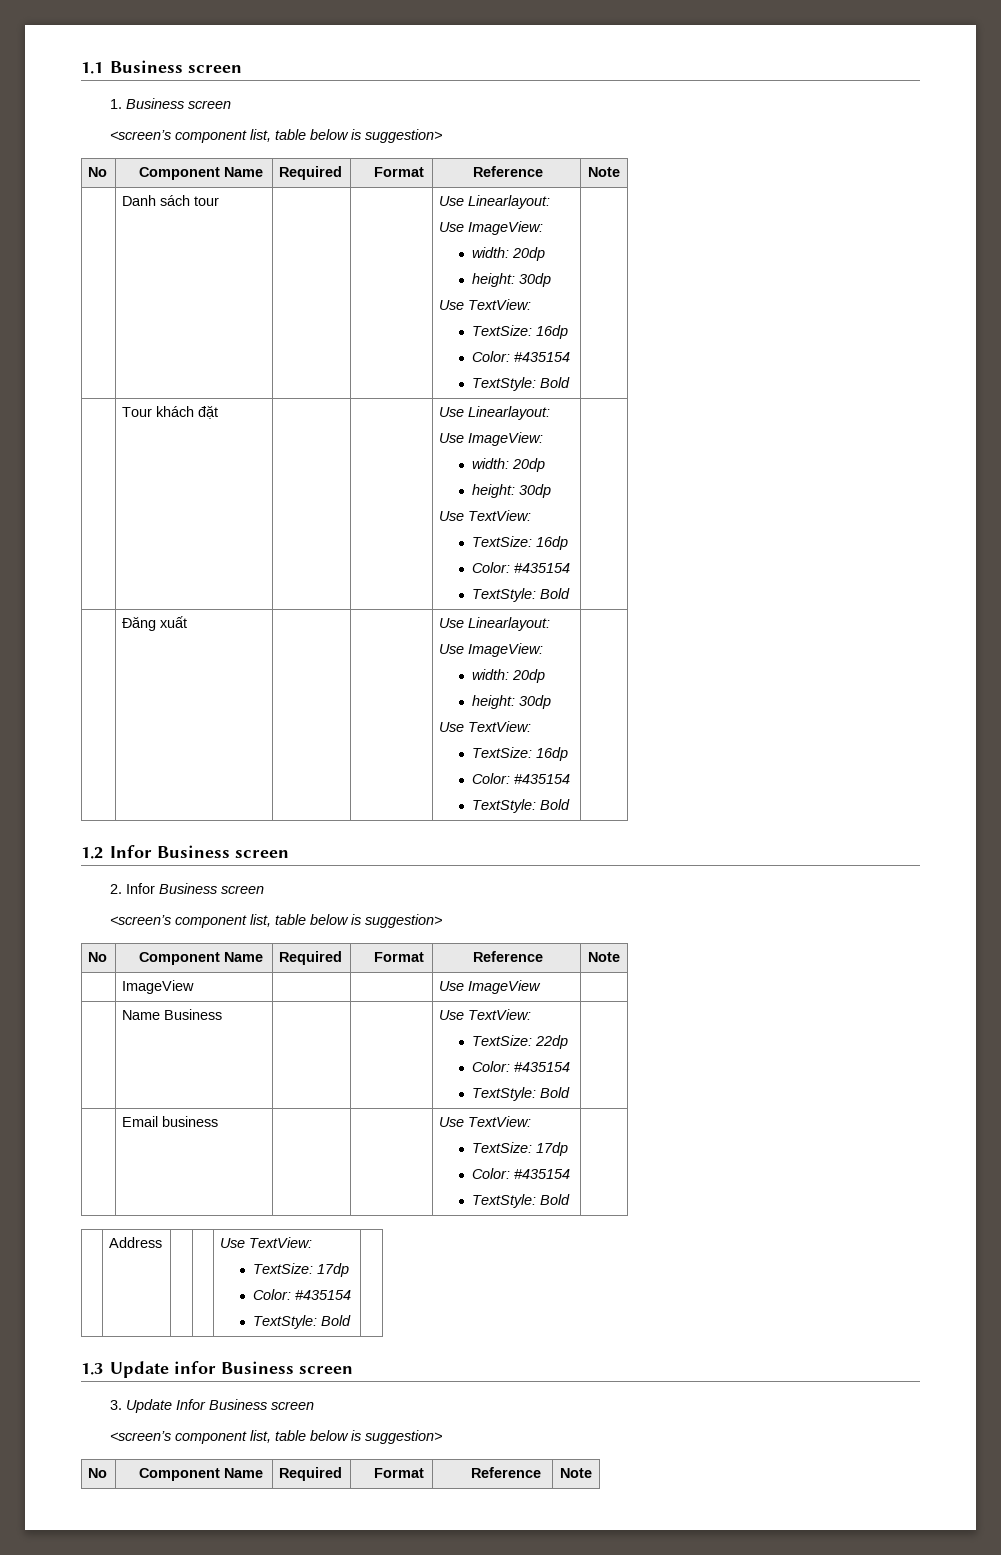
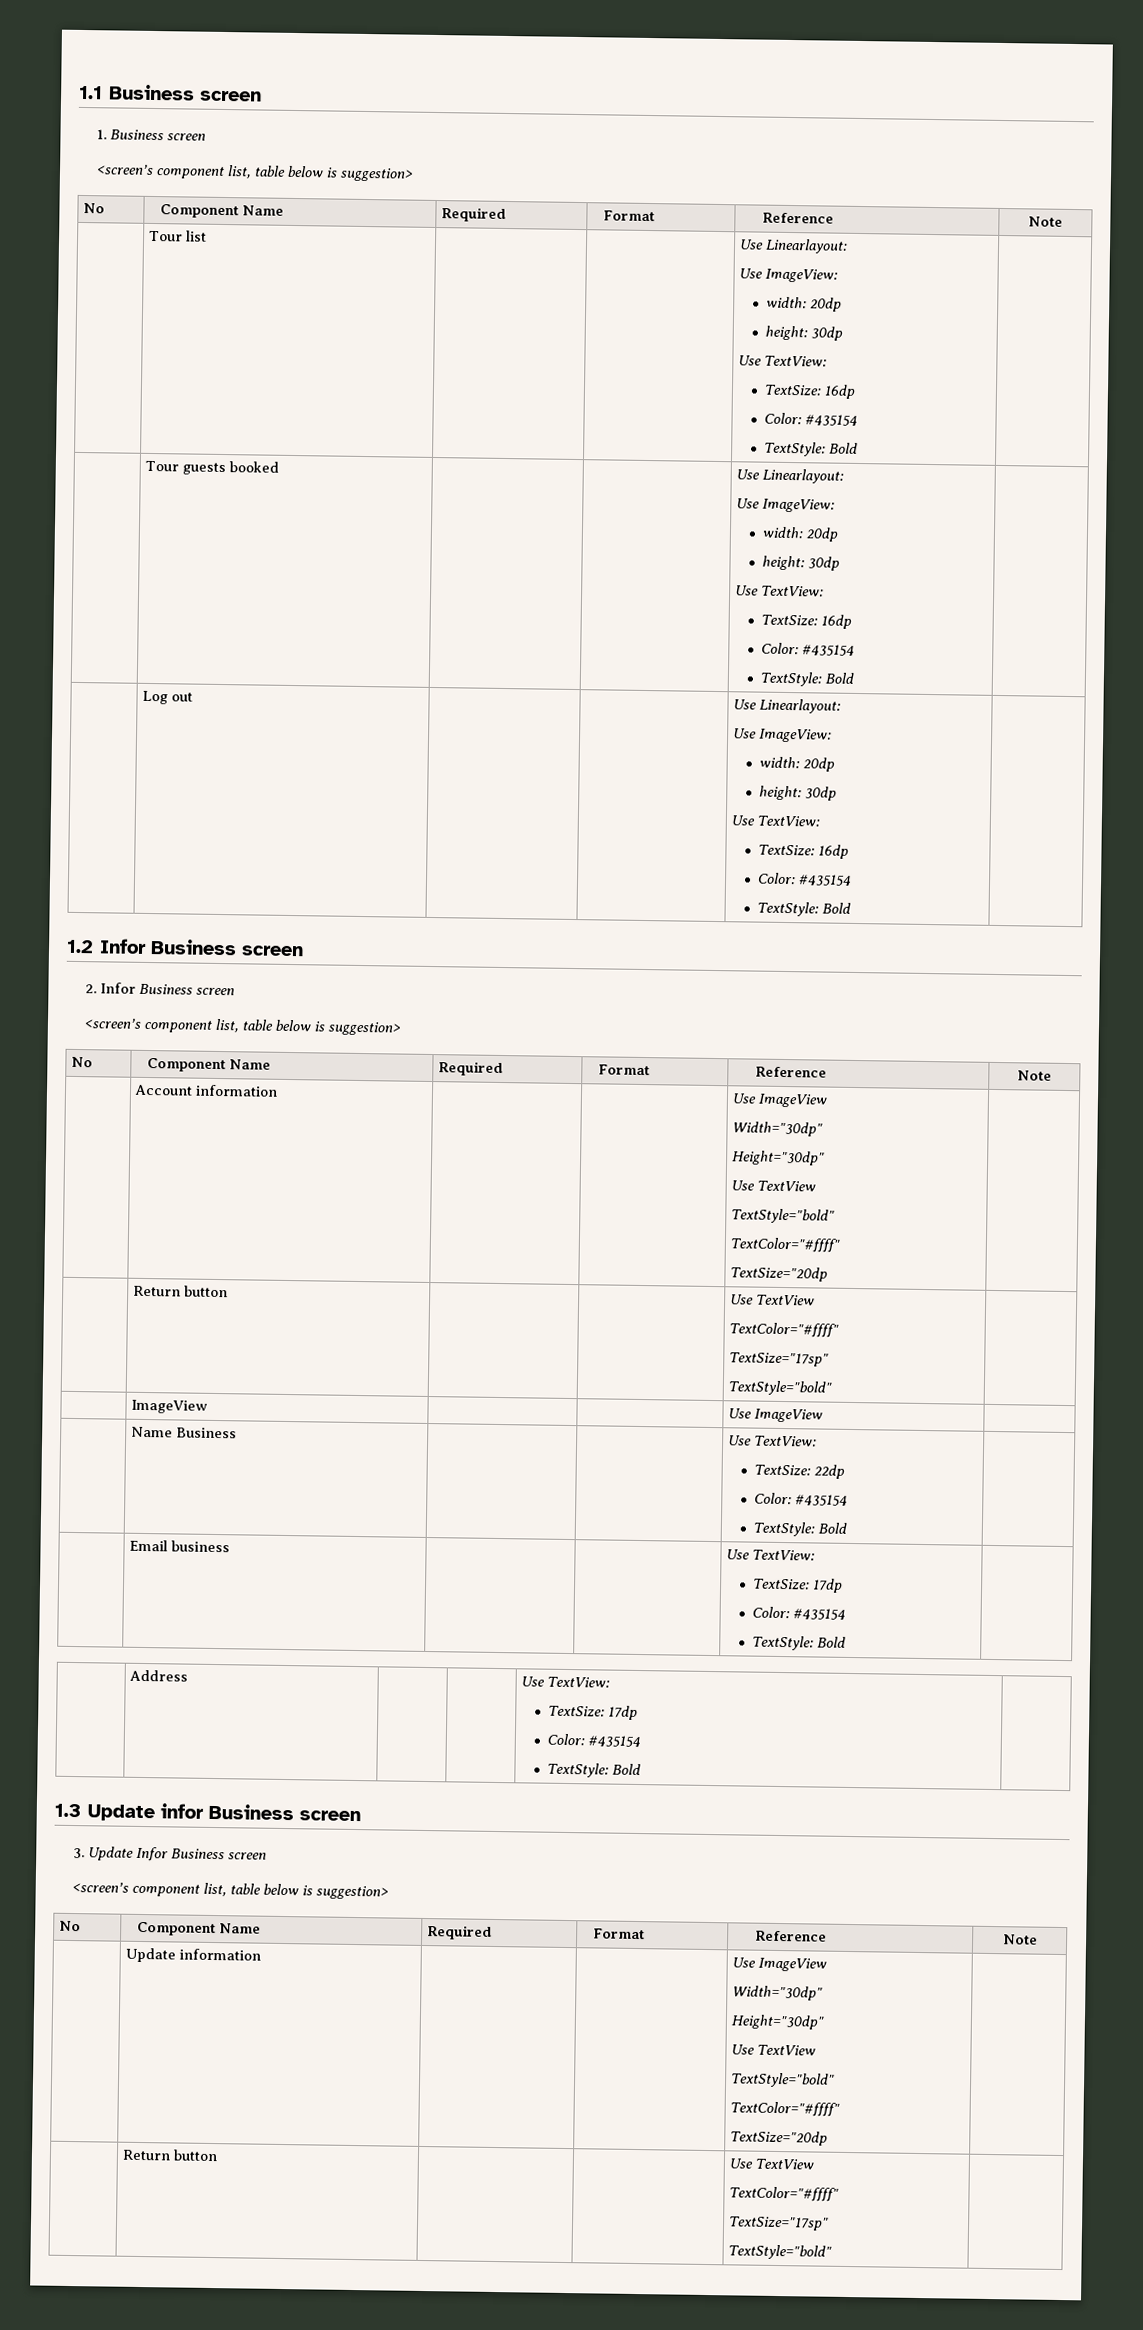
[122,195,220,206] Danh sách tour -> [148,230,207,242] Tour list
[156,405,219,419] khách đặt -> [181,461,279,476] guests booked
[122,616,188,631] Đăng xuất -> [141,690,193,705] Log out
(620, 957) none -> [133,1084,278,1097] [731,1093,828,1108] [731,1121,823,1137] [731,1150,825,1166] [730,1180,816,1192] [730,1208,835,1224] [729,1237,840,1253] [729,1266,828,1282] [132,1285,228,1298] [729,1294,815,1306] [728,1322,839,1338] [728,1352,829,1367] [727,1380,832,1396] // | Account information | | | Use ImageView // Width="30dp" // Height="30dp" // Use TextView // TextStyle="bold" // TextColor="#ffff" // TextSize="20dp | // | Return button | | | Use TextView // TextColor="#ffff" // TextSize="17sp" // TextStyle="bold" |
(592, 1473) none -> [124,1947,261,1963] [731,1957,827,1972] [731,1985,823,2001] [730,2014,824,2030] [730,2044,816,2056] [729,2072,835,2088] [729,2101,840,2117] [729,2130,828,2146] [121,2149,218,2162] [728,2158,814,2170] [728,2186,839,2202] [727,2216,829,2231] [727,2244,832,2260] // | Update information | | | Use ImageView // Width="30dp" // Height="30dp" // Use TextView // TextStyle="bold" // TextColor="#ffff" // TextSize="20dp | // | Return button | | | Use TextView // TextColor="#ffff" // TextSize="17sp" // TextStyle="bold" |

